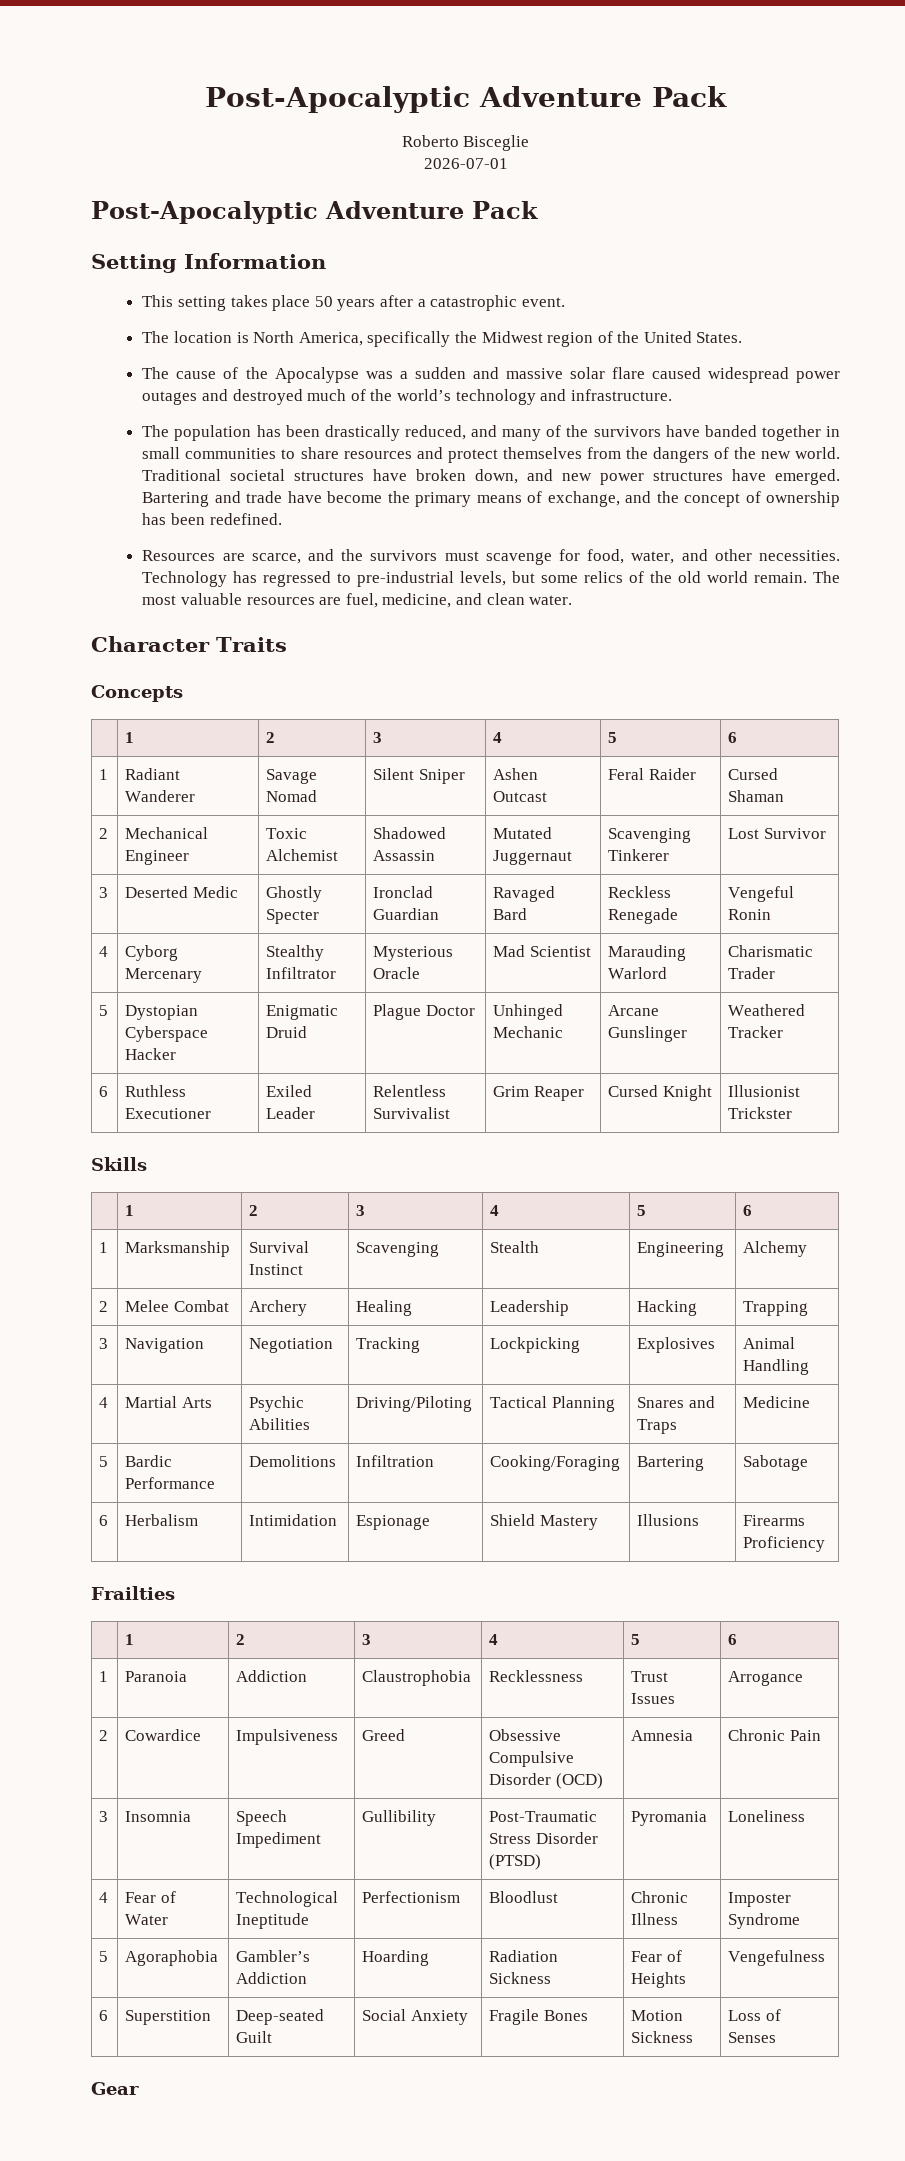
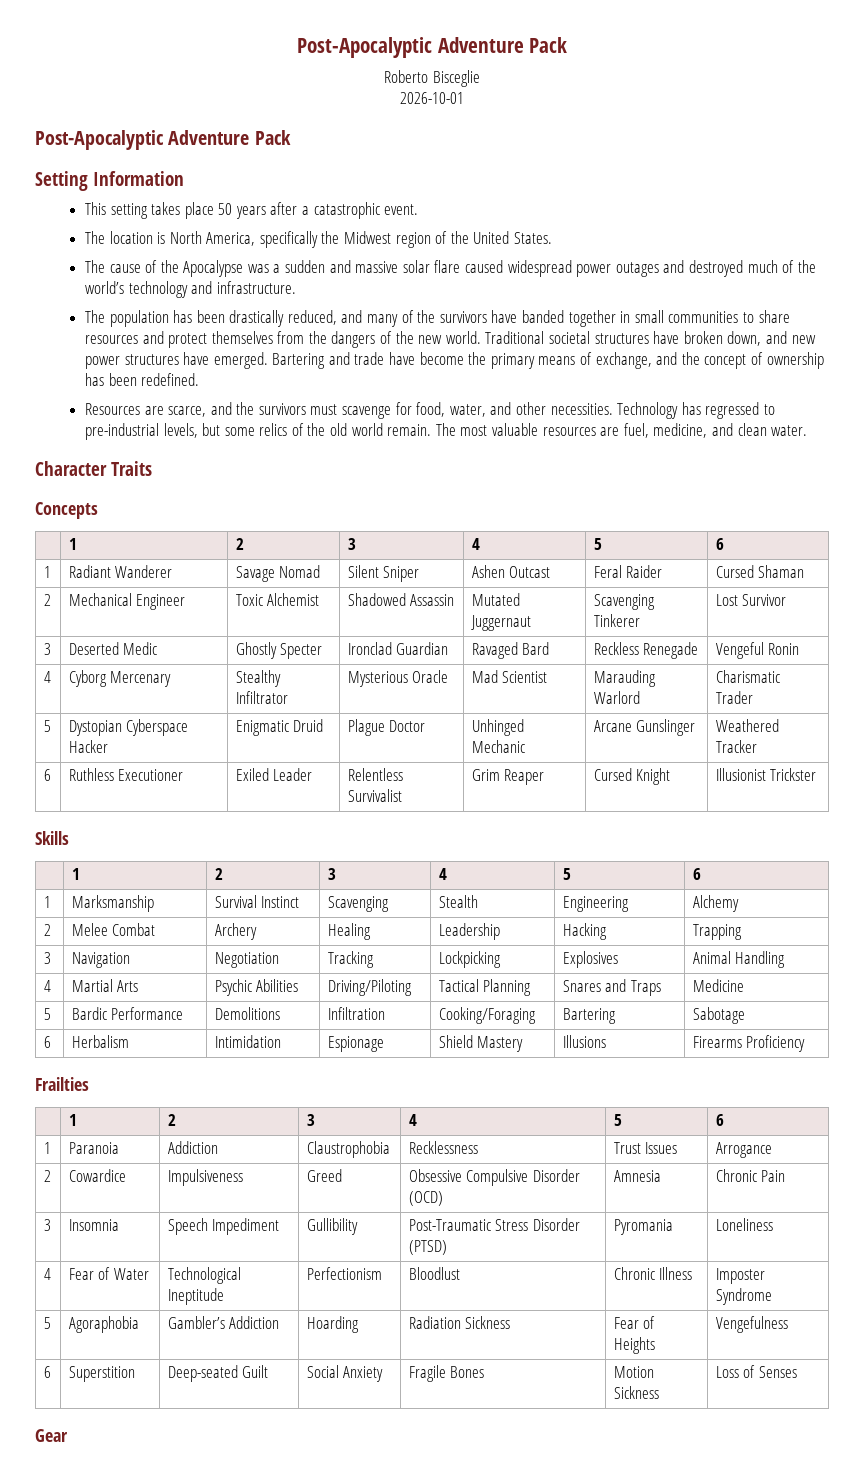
[423,158,508,169] 2026-07-01 -> [400,92,464,104] 2026-10-01

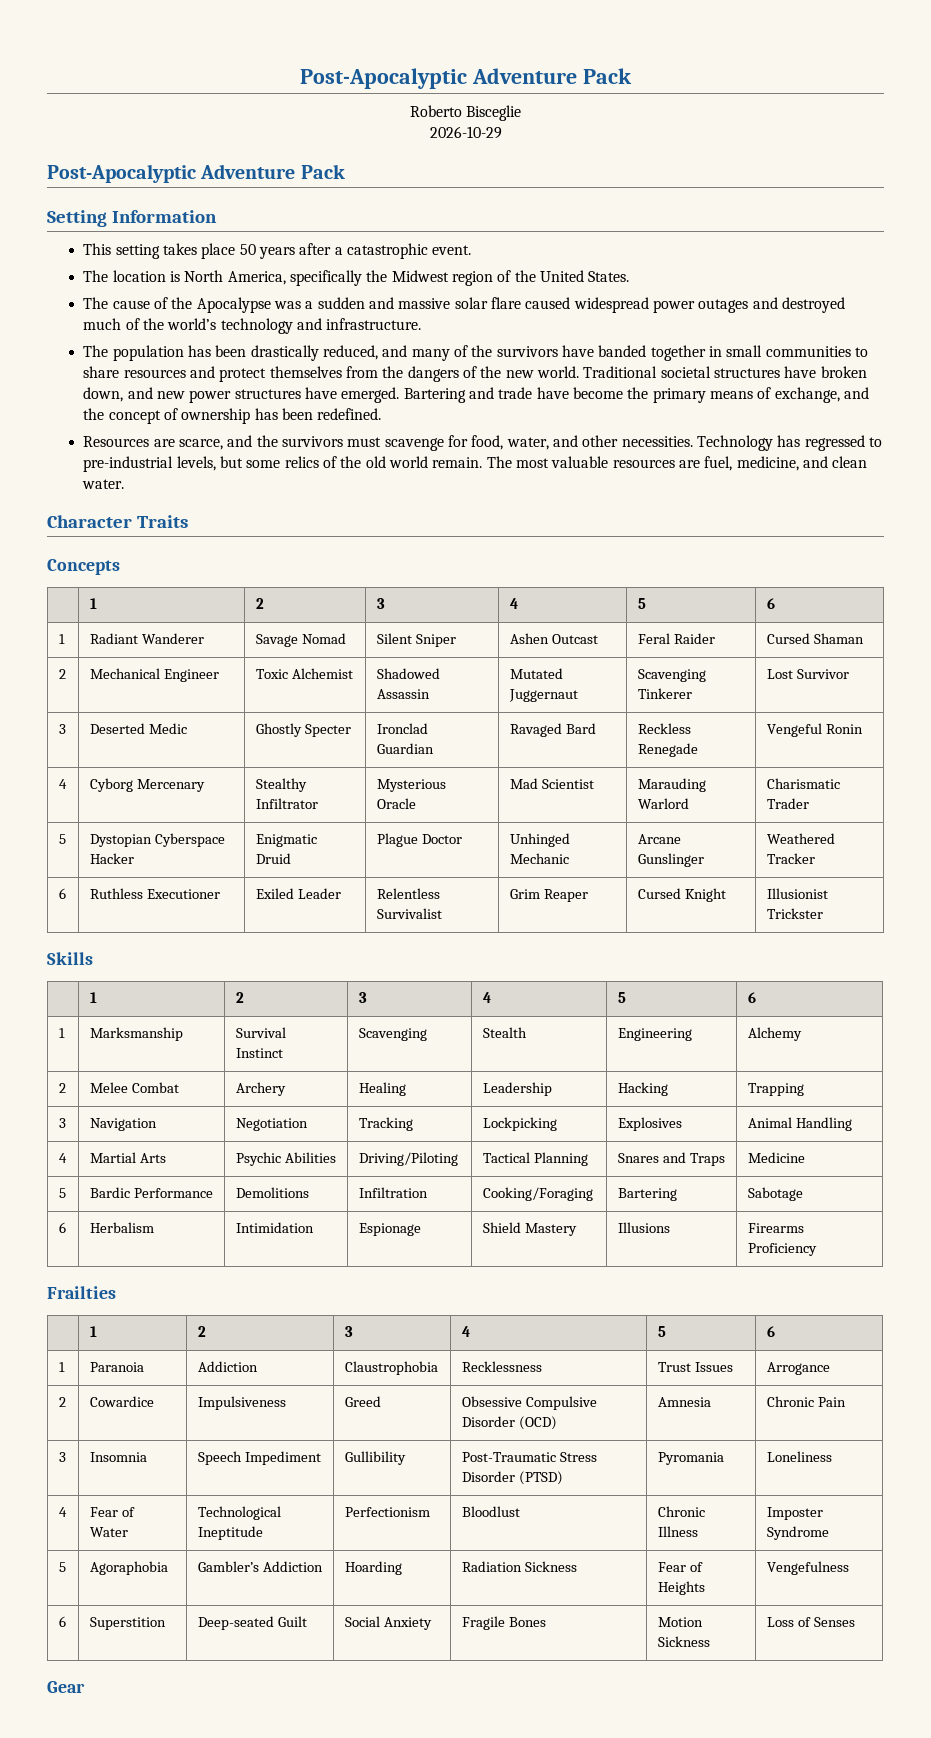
[400,92,464,104] 2026-10-01 -> [429,126,502,139] 2026-10-29

